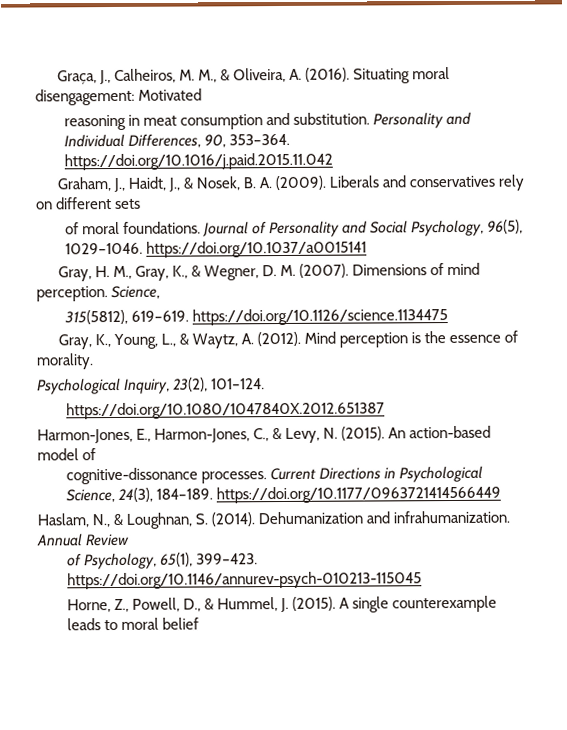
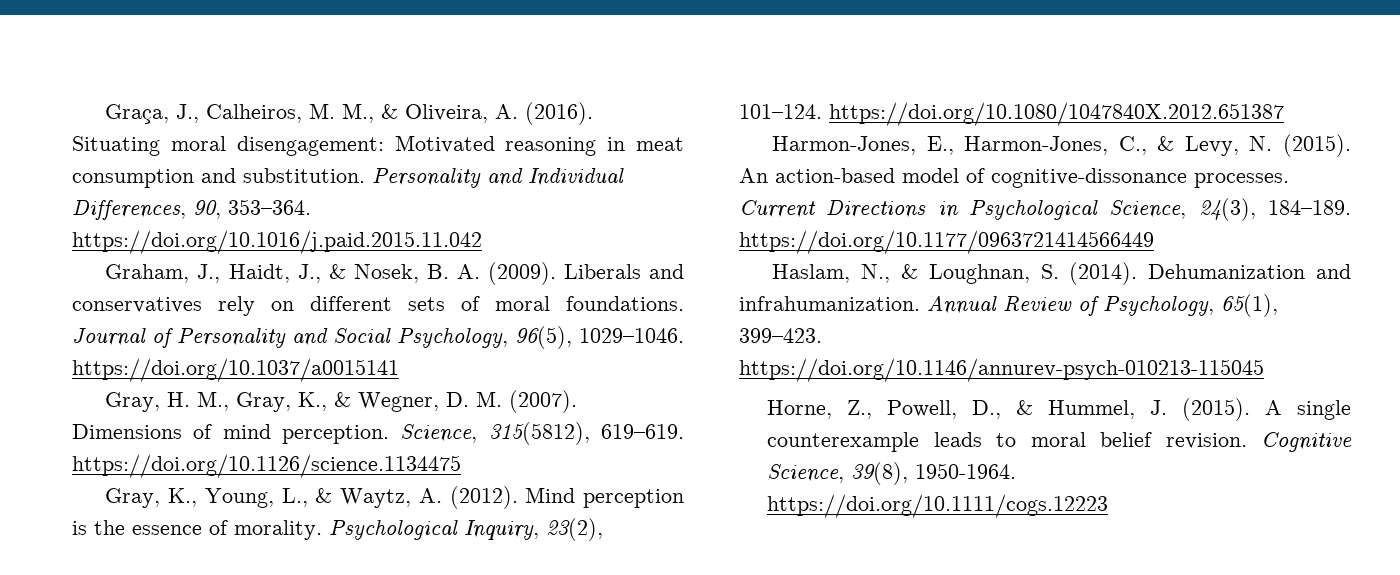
(203, 94) // -> (495, 144) none
(142, 203) // -> (445, 304) none
(161, 292) // -> (478, 433) none
(94, 361) // -> (322, 530) none
(266, 384) // -> (822, 111) none
(97, 454) // -> (985, 175) none
(131, 540) // -> (1072, 303) none
(199, 623) none -> [1165,432,1352,452] [767,462,1017,485] [767,494,1109,518] revision. Cognitive Science, 39(8), 1950-1964. https://doi.org/10.1111/cogs.12223

